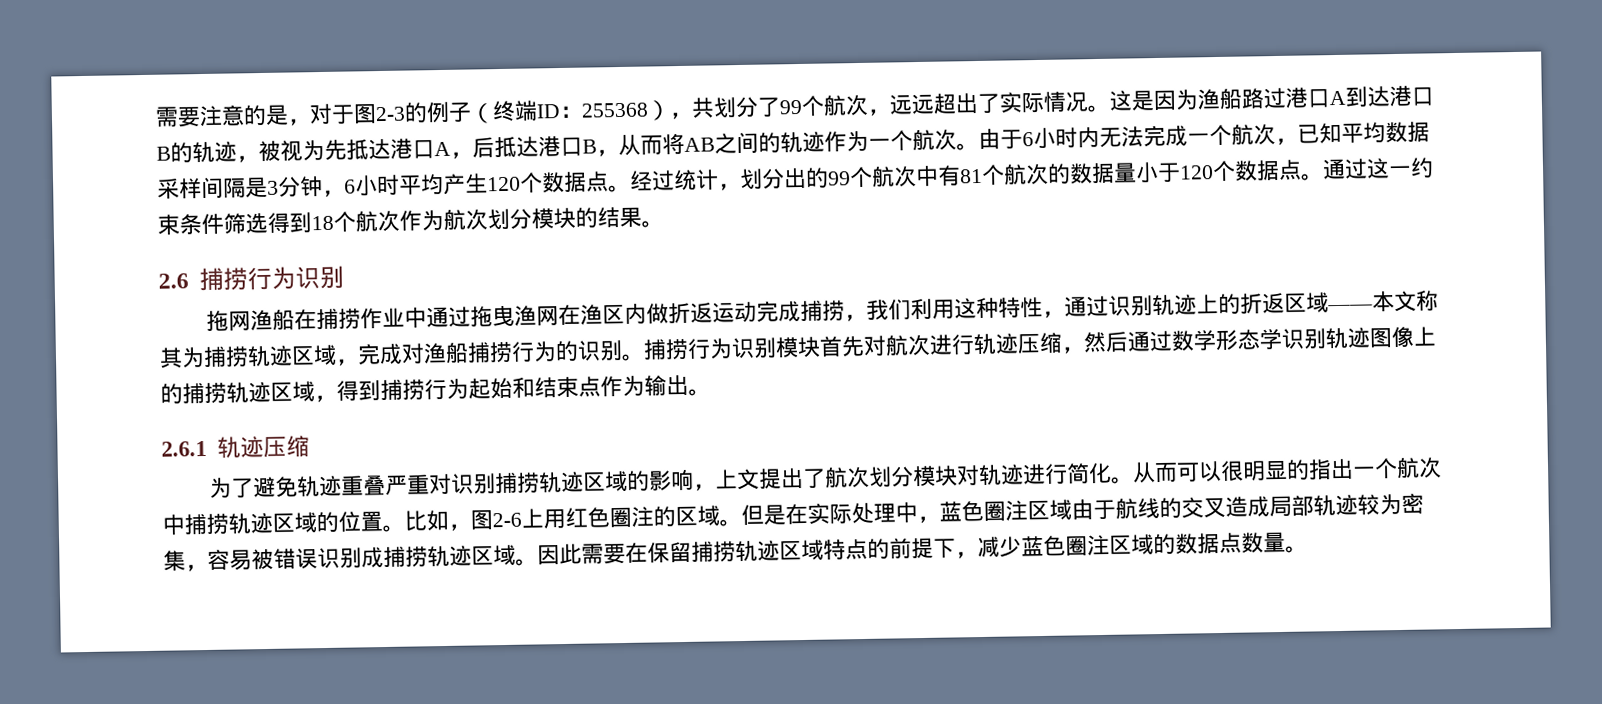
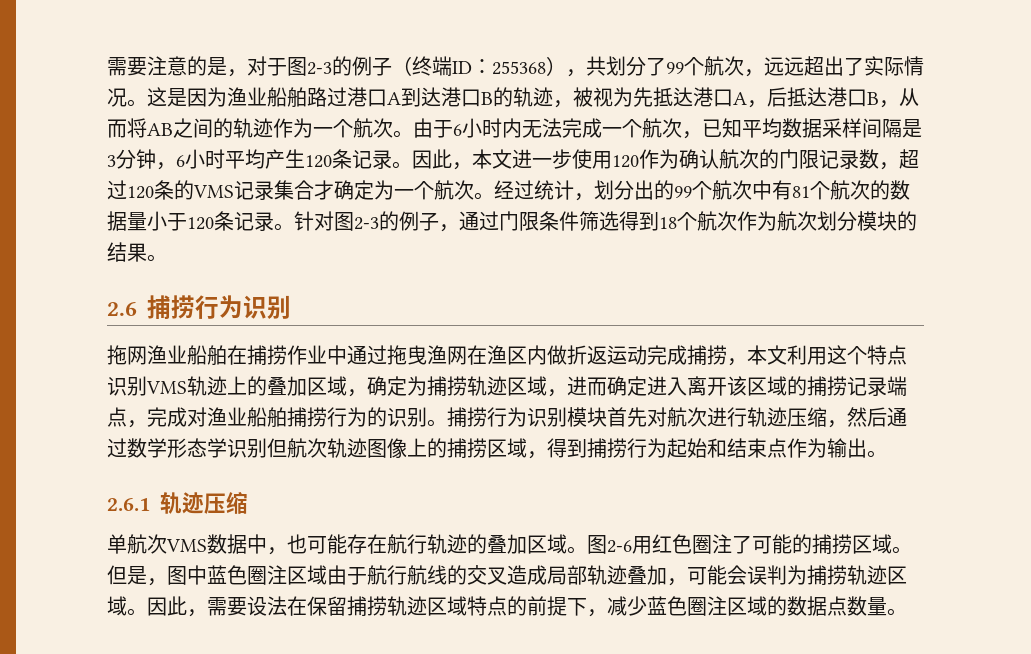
[1219,88,1242,109] 船 -> [247,87,307,107] 业船舶
[519,171,609,194] 个数据点 -> [332,149,919,170] [107,180,474,200] 条记录。因此，本文进一步使用120作为确认航次的门限记录数，超过120条的VMS记录集合才确定为一个航次
[1212,157,1434,182] [157,214,180,236] 个数据点。通过这一约束 -> [214,211,539,232] 条记录。针对图2-3的例子，通过门限
[272,309,296,330] 船 -> [167,345,227,365] 业船舶
[866,290,1440,320] [159,344,337,369] 我们利用这种特性，通过识别轨迹上的折返区域——本文称其为捕捞轨迹区域 -> [747,345,907,365] [107,376,907,397] [107,407,127,427] 本文利用这个特点识别VMS轨迹上的叠加区域，确定为捕捞轨迹区域，进而确定进入离开该区域的捕捞记录端点
[445,342,469,363] 船 -> [227,407,287,427] 业船舶
(1327, 339) none -> [267,438,327,458] 但航次
[226,381,271,403] 轨迹 -> (487, 448) none
[209,457,1443,499] [162,502,940,536] 为了避免轨迹重叠严重对识别捕捞轨迹区域的影响，上文提出了航次划分模块对轨迹进行简化。从而可以很明显的指出一个航次中捕捞轨迹区域的位置。比如，图2-6上用红色圈注的区域。但是在实际处理中， -> [107,534,912,555] [107,565,207,586] 单航次VMS数据中，也可能存在航行轨迹的叠加区域。图2-6用红色圈注了可能的捕捞区域。但是，图中
(1138, 508) none -> [387,565,427,585] 行航
[1357,493,1424,515] [163,547,384,572] 较为密集，容易被错误识别成 -> [627,565,807,586] 叠加，可能会误判为
[581,542,626,565] 需要 -> [187,596,287,617] ，需要设法

